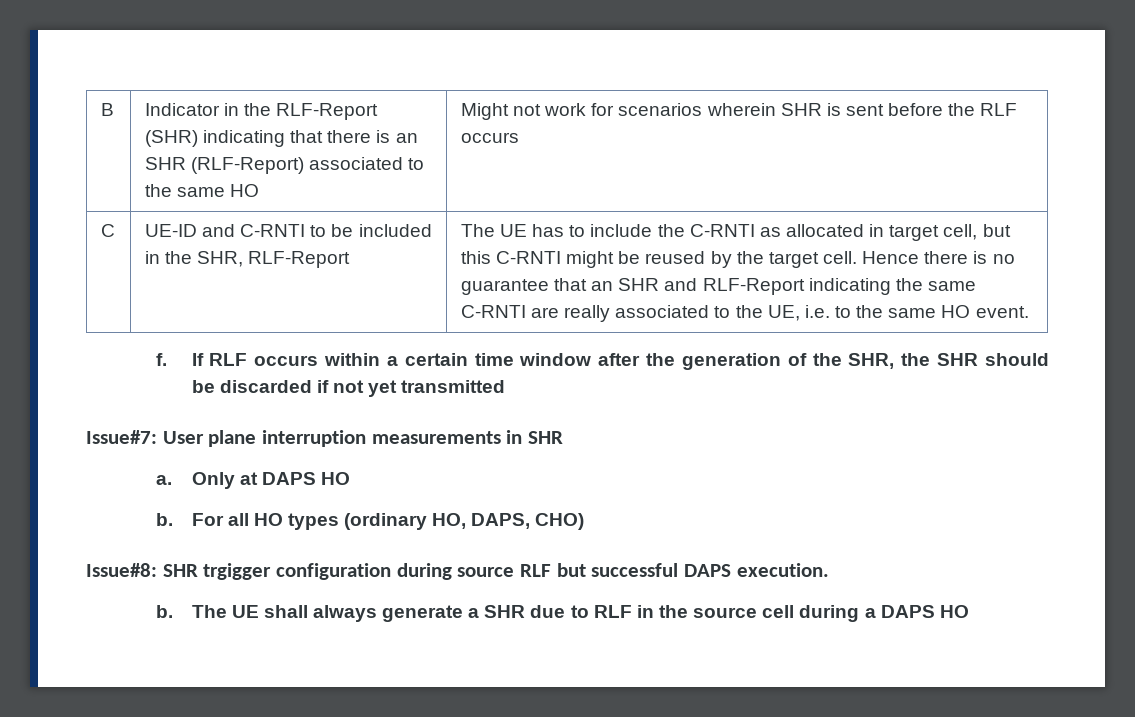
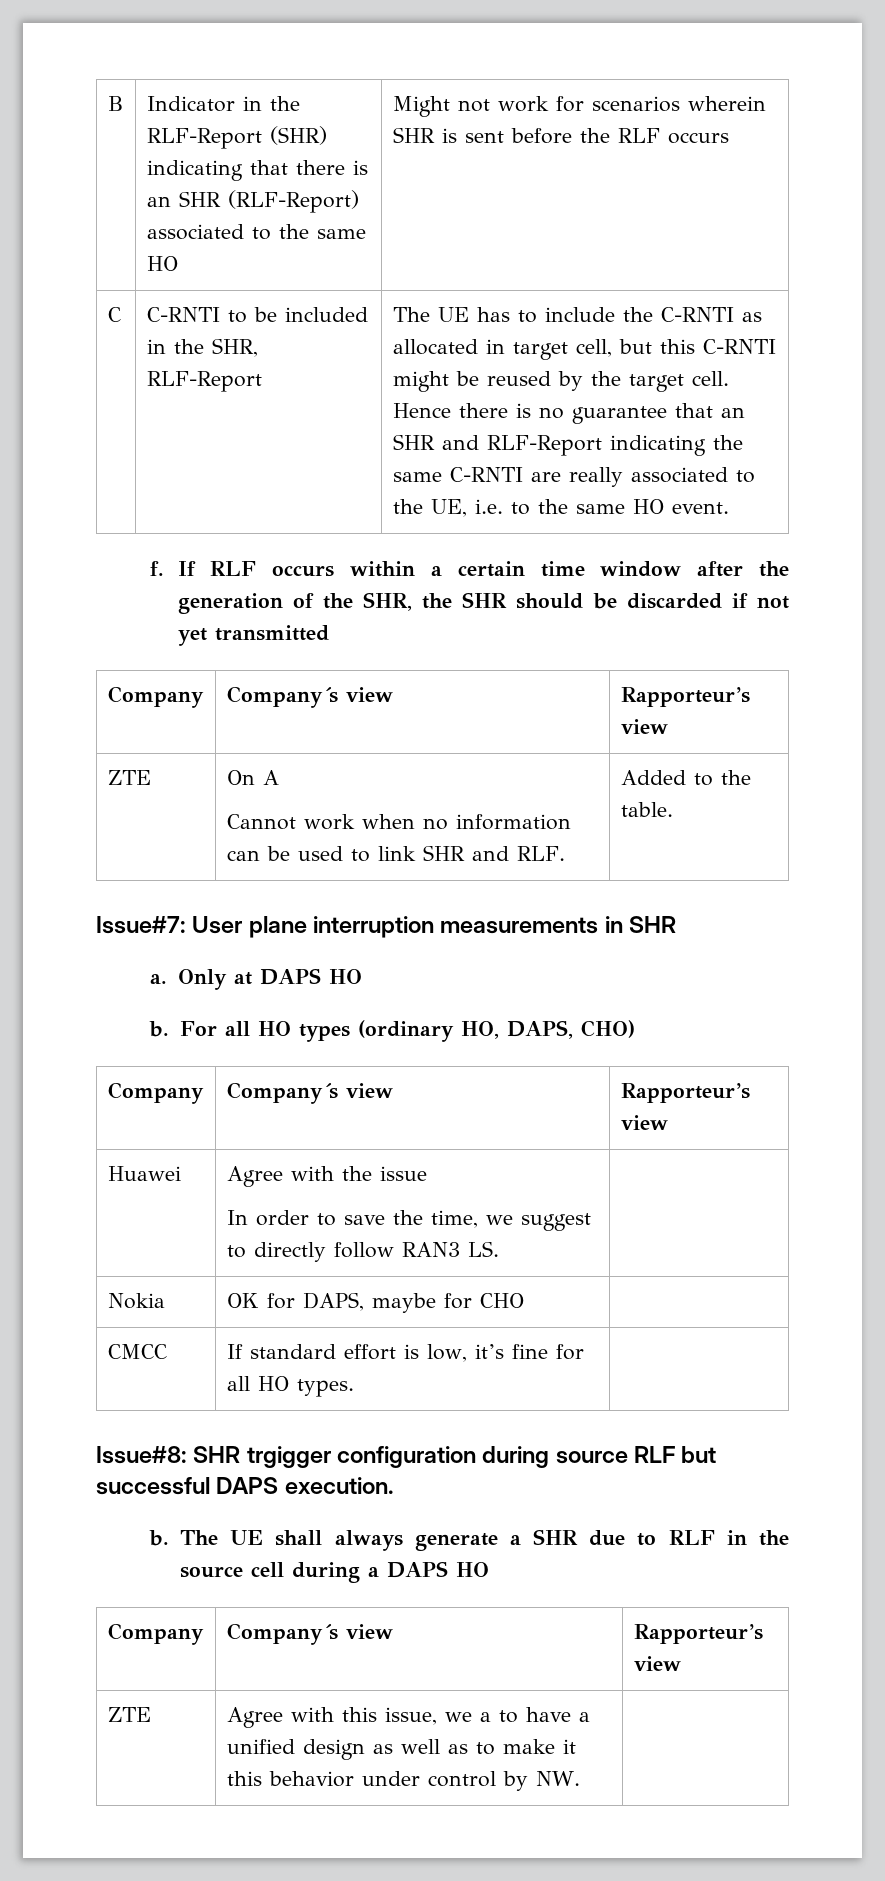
[144,224,236,237] UE-ID and -> (121, 314) none
(506, 386) none -> [107,686,204,708] [226,686,393,708] [620,687,750,707] [620,719,668,734] [107,770,151,785] [226,770,279,785] [226,814,571,830] [226,845,565,862] [620,770,751,786] [620,802,673,817] // Company | Company´s view | Rapporteur’s view // ZTE | On A // Cannot work when no information can be used to link SHR and RLF. | Added to the table.
(585, 521) none -> [107,1082,204,1104] [226,1082,393,1104] [620,1083,750,1103] [620,1115,668,1130] [107,1166,181,1181] [226,1166,427,1187] [226,1210,591,1231] [226,1241,499,1262] [107,1293,165,1309] [226,1292,524,1313] [107,1344,167,1359] [226,1344,584,1362] [226,1376,354,1397] // Company | Company´s view | Rapporteur’s view // Huawei | Agree with the issue // In order to save the time, we suggest to directly follow RAN3 LS. | // Nokia | OK for DAPS, maybe for CHO | // CMCC | If standard effort is low, it’s fine for all HO types. |
(969, 611) none -> [107,1623,204,1645] [226,1623,393,1645] [633,1624,763,1644] [633,1656,681,1671] [107,1707,151,1722] [226,1707,590,1728] [226,1739,576,1760] [226,1771,580,1791] // Company | Company´s view | Rapporteur’s view // ZTE | Agree with this issue, we a to have a unified design as well as to make it this behavior under control by NW. |

